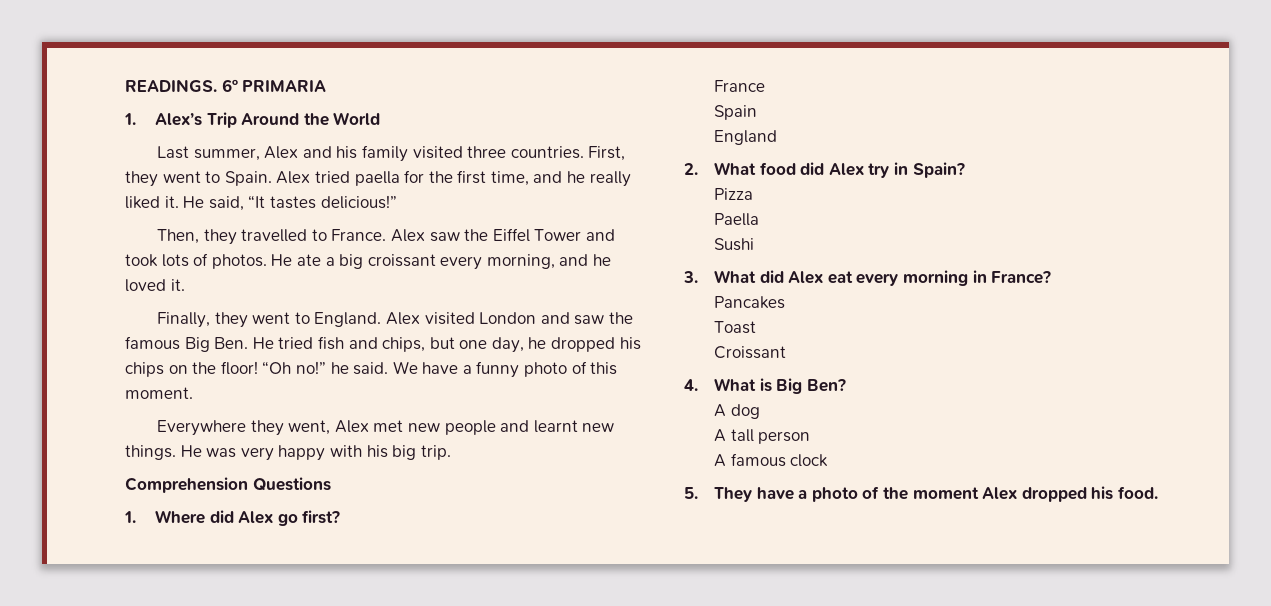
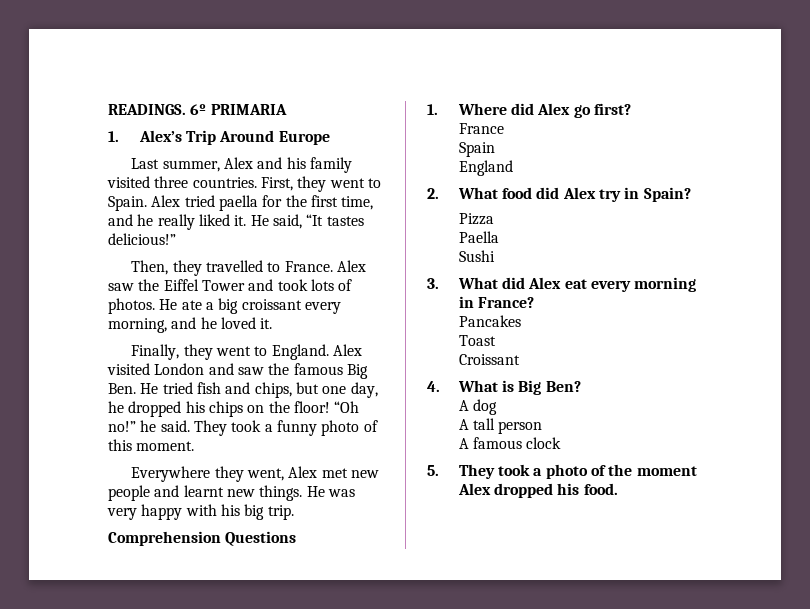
[303,112,381,126] the World -> [278,131,330,145] Europe
[392,361,459,374] We have -> [193,420,262,436] They took
[756,487,794,500] have -> [498,464,531,476] took

